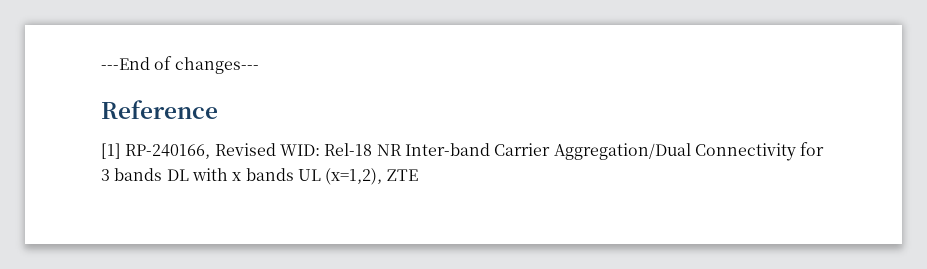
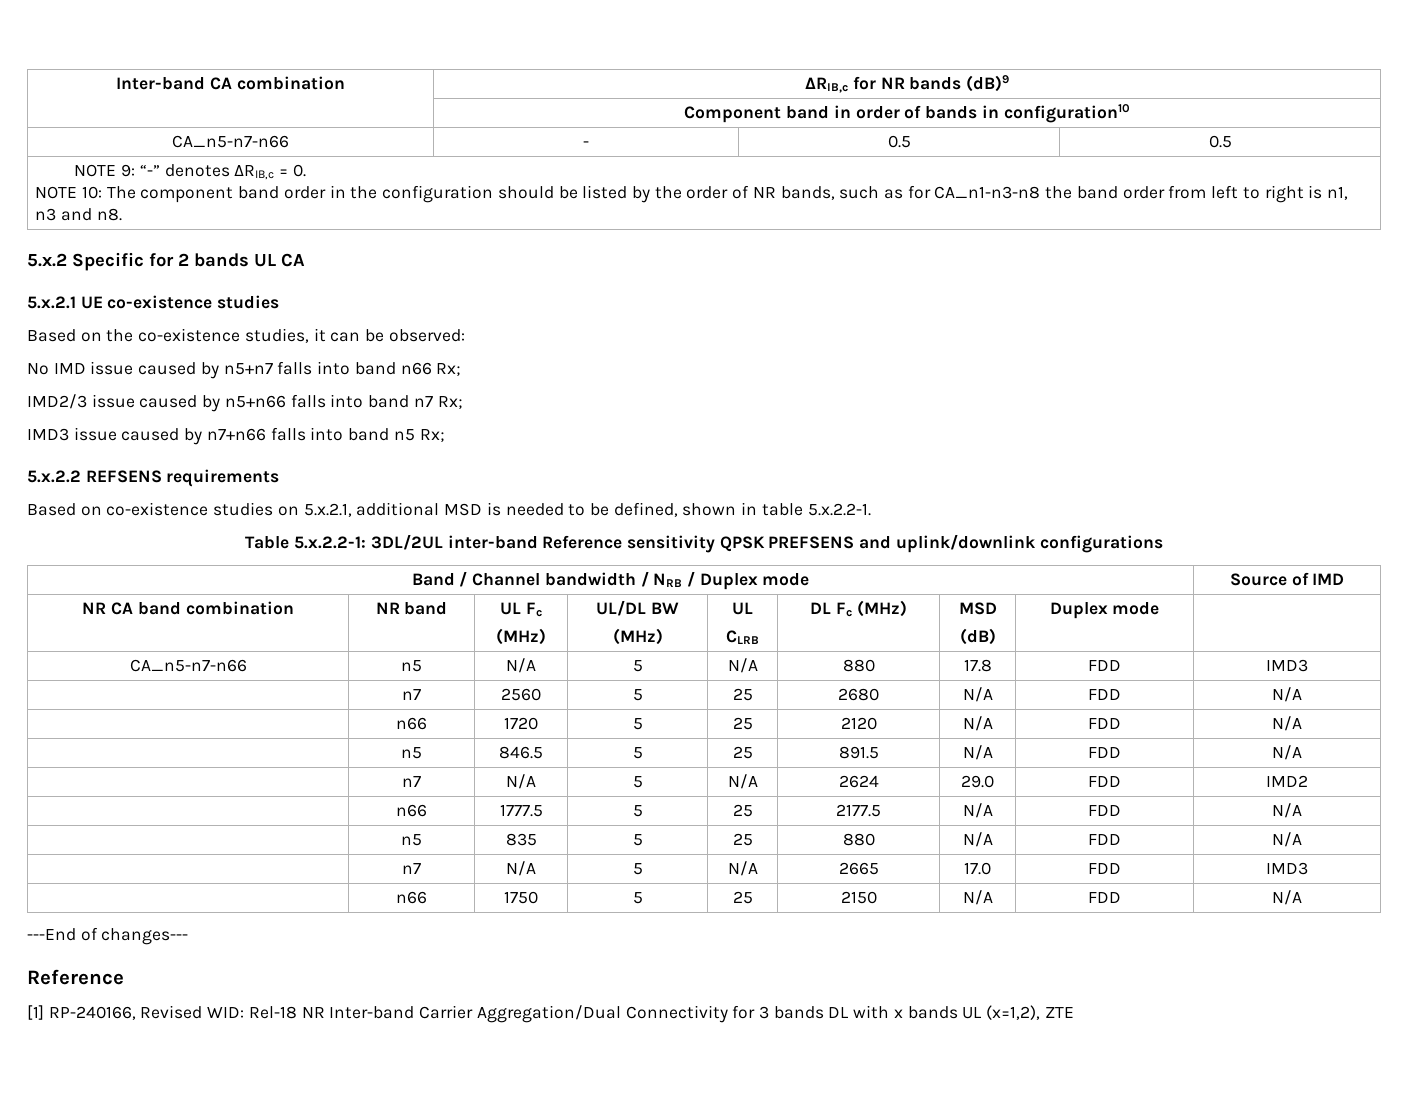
(101, 63) none -> [116,76,345,90] [805,75,1009,93] [684,104,1130,123] [172,135,289,148] [583,141,589,147] [887,135,911,148] [1208,135,1232,148] [74,164,306,180] [35,185,1348,203] [35,208,122,221] [27,252,305,271] [27,295,280,309] [27,328,465,343] [27,361,462,379] [27,394,463,412] [27,427,445,445] [27,469,280,487] [27,502,871,517] [245,534,1163,553] [411,571,810,590] [1229,572,1345,586] [82,601,294,615] [375,602,448,615] [500,602,542,617] [496,628,546,645] [596,600,679,616] [612,628,663,645] [732,602,753,615] [726,630,759,644] [810,600,907,617] [958,602,997,615] [959,628,996,645] [1049,602,1160,619] [129,659,247,672] [401,660,422,672] [506,658,536,673] [632,660,643,672] [727,658,758,673] [842,659,875,672] [963,659,992,672] [1088,660,1121,671] [1266,659,1308,672] [402,689,421,700] [501,688,541,701] [632,689,643,701] [732,688,753,701] [838,688,879,701] [962,687,993,702] [1088,689,1121,700] [1272,687,1302,702] [396,717,427,730] [504,717,538,730] [632,718,643,730] [732,717,753,730] [840,717,877,730] [962,716,993,731] [1088,718,1121,729] [1272,716,1302,731] [401,747,422,759] [499,746,543,759] [632,747,643,759] [732,746,753,759] [838,746,879,759] [962,745,993,760] [1088,747,1121,758] [1272,745,1302,760] [402,776,421,787] [506,774,536,789] [632,776,643,788] [727,774,758,789] [838,775,879,788] [961,775,994,788] [1088,776,1121,787] [1266,775,1308,787] [396,804,427,817] [499,804,543,817] [632,805,643,817] [732,804,753,817] [836,804,881,817] [962,803,993,818] [1088,805,1121,816] [1272,803,1302,818] [401,834,422,846] [505,833,537,846] [632,834,643,846] [732,833,753,846] [842,833,875,846] [962,832,993,847] [1088,834,1121,845] [1272,832,1302,847] [402,863,421,874] [506,861,536,876] [632,863,643,875] [727,861,758,876] [838,862,879,875] [964,862,991,875] [1088,863,1121,874] [1266,862,1308,875] [396,891,427,904] [504,891,538,904] [632,892,643,904] [732,891,753,904] [840,891,877,904] [962,890,993,905] [1088,892,1121,903] [1272,890,1302,905] Inter-band CA combination | ΔRIB,c for NR bands (dB)9 // | Component band in order of bands in configuration10 // CA_n5-n7-n66 | - | 0.5 | 0.5 // NOTE 9: “-” denotes ΔRIB,c = 0. // NOTE 10: The component band order in the configuration should be listed by the order of NR bands, such as for CA_n1-n3-n8 the band order from left to right is n1, n3 and n8. // 5.x.2 Specific for 2 bands UL CA // 5.x.2.1 UE co-existence studies // Based on the co-existence studies, it can be observed: // No IMD issue caused by n5+n7 falls into band n66 Rx; // IMD2/3 issue caused by n5+n66 falls into band n7 Rx; // IMD3 issue caused by n7+n66 falls into band n5 Rx; // 5.x.2.2 REFSENS requirements // Based on co-existence studies on 5.x.2.1, additional MSD is needed to be defined, shown in table 5.x.2.2-1. // Table 5.x.2.2-1: 3DL/2UL inter-band Reference sensitivity QPSK PREFSENS and uplink/downlink configurations // Band / Channel bandwidth / NRB / Duplex mode | Source of IMD // NR CA band combination | NR band | UL Fc // (MHz) | UL/DL BW // (MHz) | UL // CLRB | DL Fc (MHz) | MSD // (dB) | Duplex mode | // CA_n5-n7-n66 | n5 | N/A | 5 | N/A | 880 | 17.8 | FDD | IMD3 // | n7 | 2560 | 5 | 25 | 2680 | N/A | FDD | N/A // | n66 | 1720 | 5 | 25 | 2120 | N/A | FDD | N/A // | n5 | 846.5 | 5 | 25 | 891.5 | N/A | FDD | N/A // | n7 | N/A | 5 | N/A | 2624 | 29.0 | FDD | IMD2 // | n66 | 1777.5 | 5 | 25 | 2177.5 | N/A | FDD | N/A // | n5 | 835 | 5 | 25 | 880 | N/A | FDD | N/A // | n7 | N/A | 5 | N/A | 2665 | 17.0 | FDD | IMD3 // | n66 | 1750 | 5 | 25 | 2150 | N/A | FDD | N/A //

